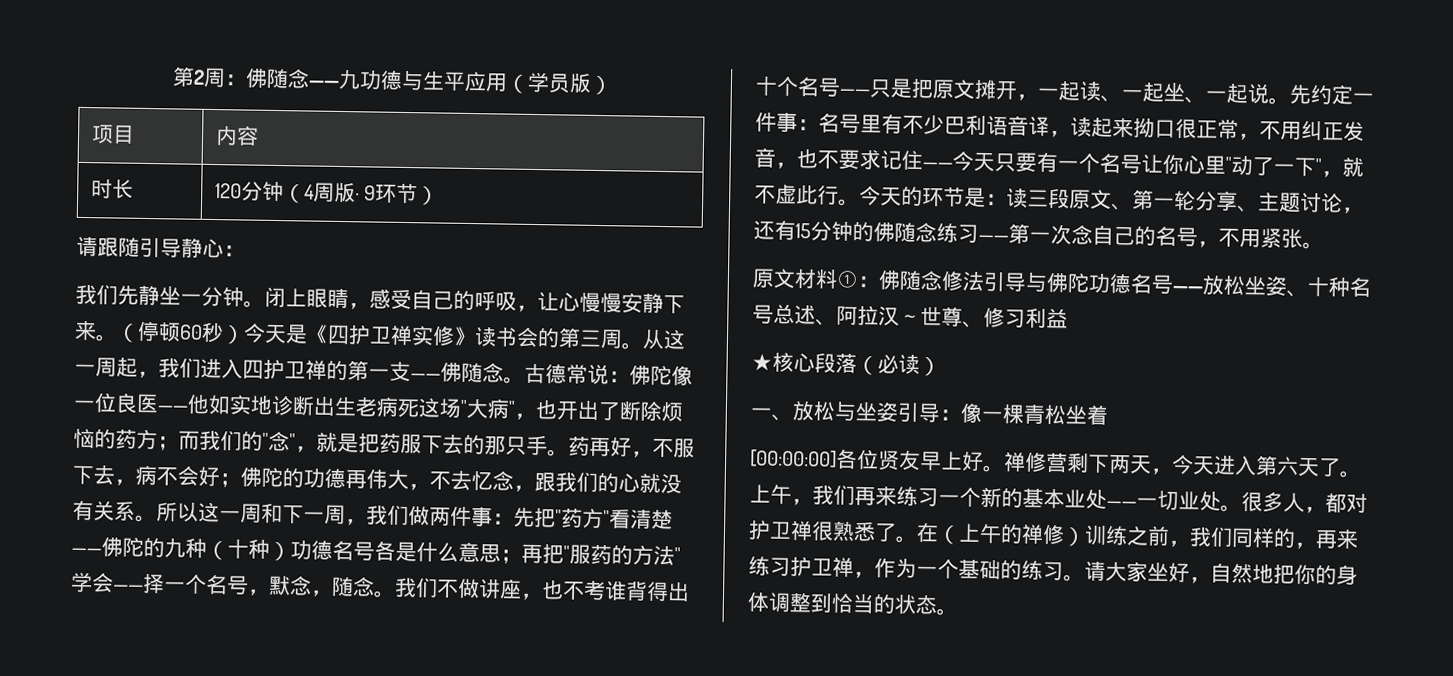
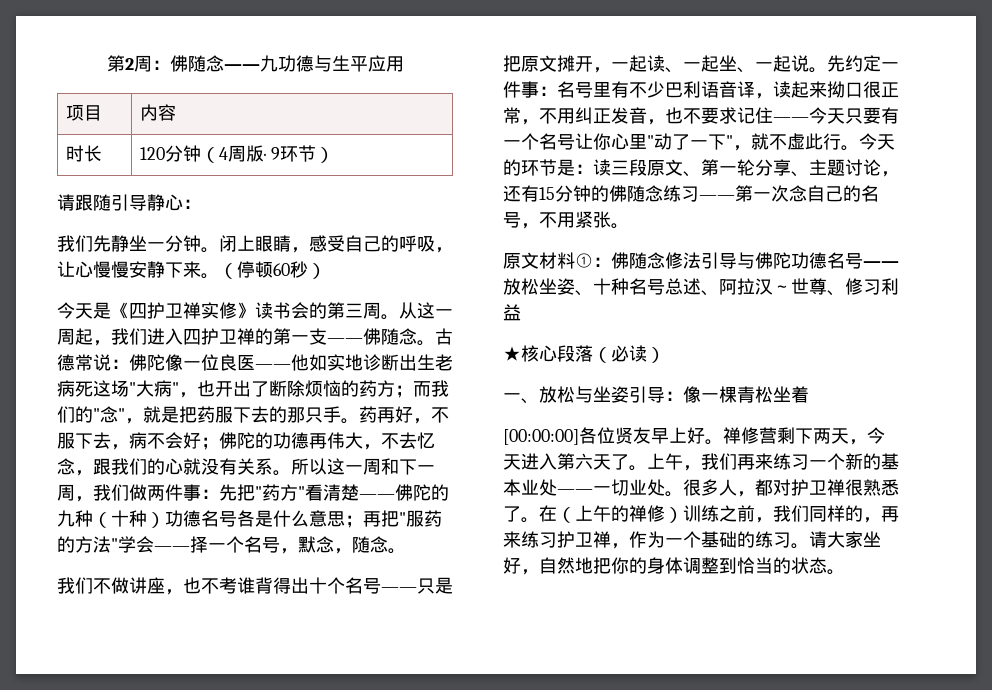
[505,71,613,96] （学员版） -> (404, 64) none
(245, 334) none -> (326, 271) //
(396, 594) none -> (406, 551) //

